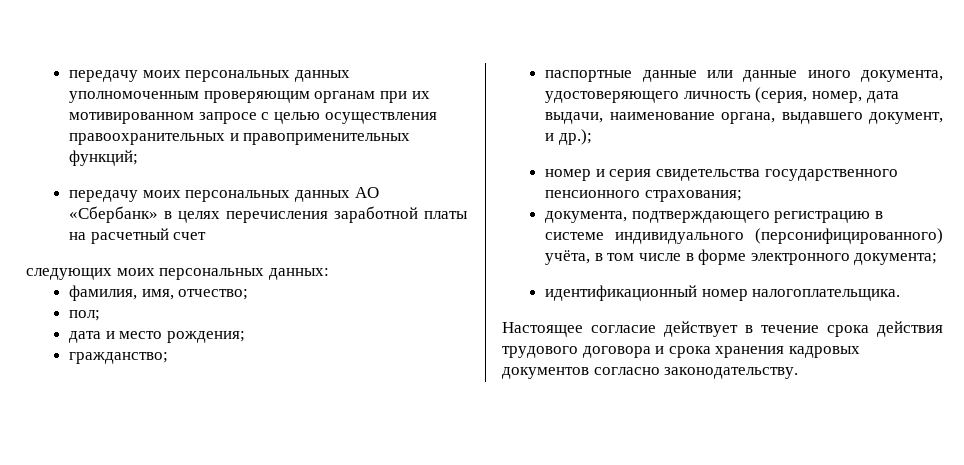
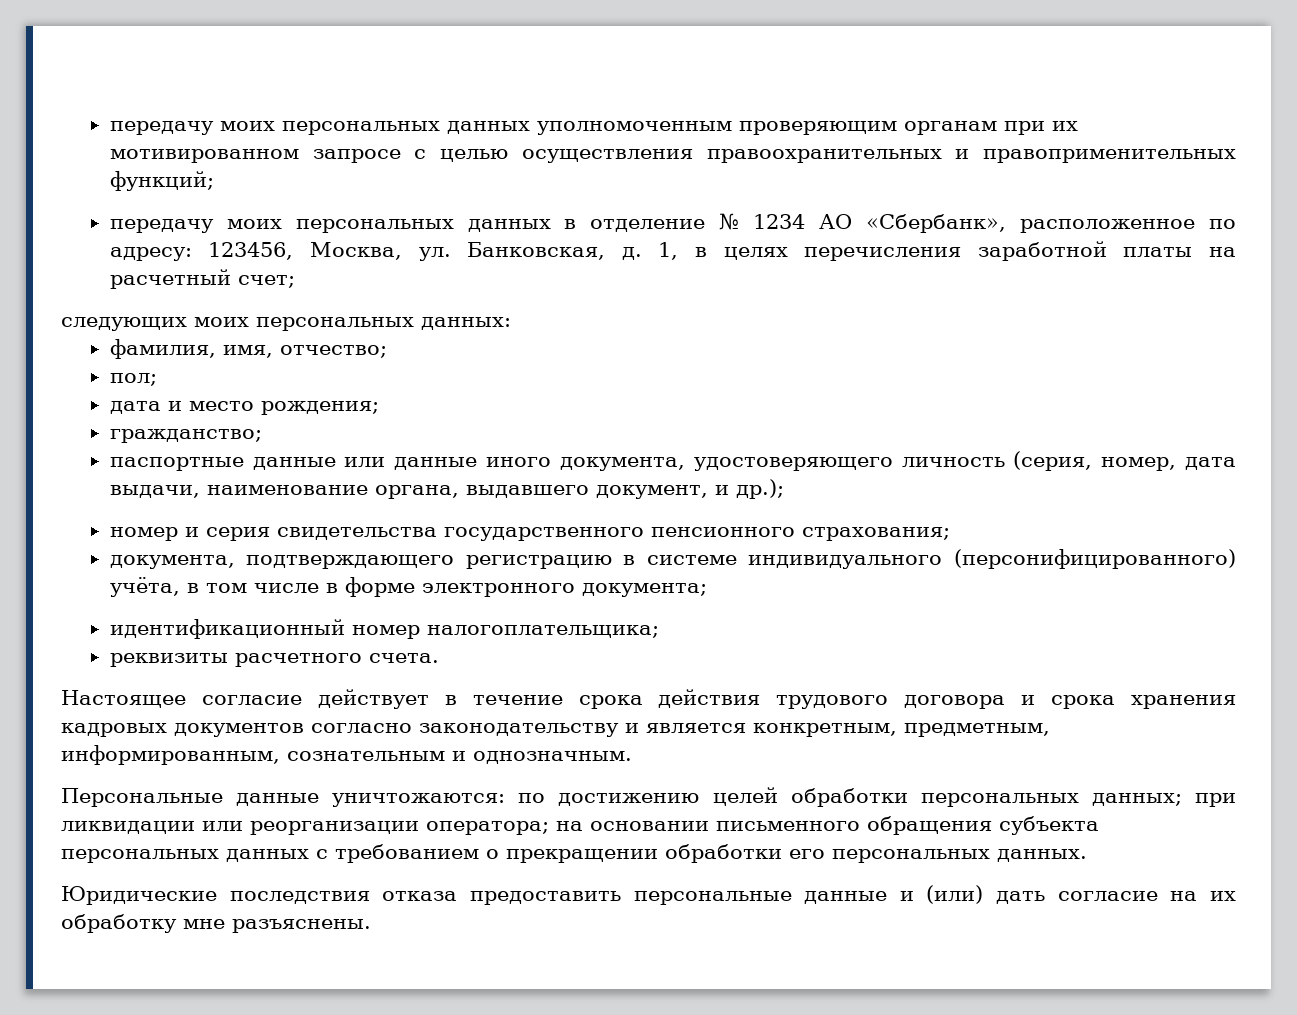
[354,187,379,198] [69,206,159,223] АО «Сбербанк» -> [564,213,1236,233] [109,242,679,261] в отделение № 1234 АО «Сбербанк», расположенное по адресу: 123456, Москва, ул. Банковская, д. 1,
[173,232,207,240] счет -> [237,275,295,288] счет;
[752,289,901,301] налогоплательщика. -> [426,625,659,638] [109,653,439,667] налогоплательщика; // реквизиты расчетного счета.
[664,367,799,379] законодательству. -> [419,723,1050,737] [61,745,632,765] [61,787,1236,807] [61,816,1099,835] [61,844,1087,863] [61,885,1236,905] [61,914,371,933] законодательству и является конкретным, предметным, информированным, сознательным и однозначным. // Персональные данные уничтожаются: по достижению целей обработки персональных данных; при ликвидации или реорганизации оператора; на основании письменного обращения субъекта персональных данных с требованием о прекращении обработки его персональных данных. // Юридические последствия отказа предоставить персональные данные и (или) дать согласие на их обработку мне разъяснены.

